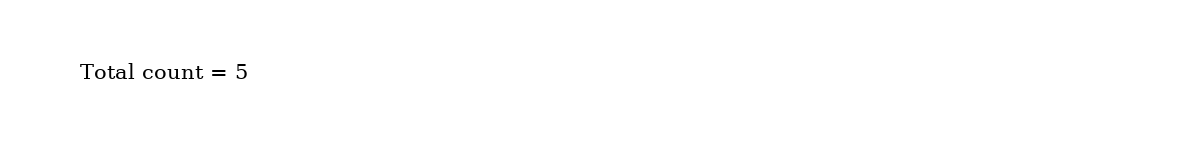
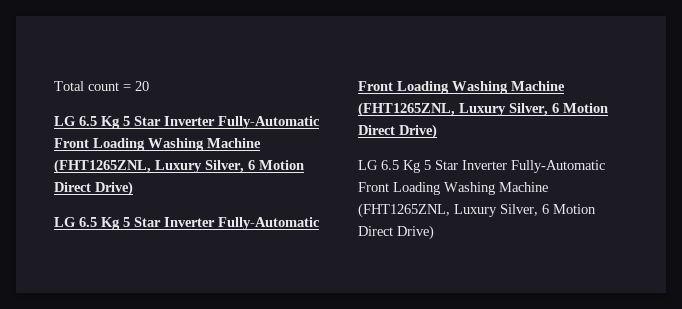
[234,64,248,79] 5 -> [135,81,149,91] [54,116,320,129] [54,138,261,151] [54,159,304,174] [54,181,133,196] [54,217,320,230] [358,81,565,94] [358,102,608,117] [358,124,437,139] [358,160,605,173] [358,182,548,195] [358,203,596,218] [358,225,434,240] 20 // LG 6.5 Kg 5 Star Inverter Fully-Automatic Front Loading Washing Machine (FHT1265ZNL, Luxury Silver, 6 Motion Direct Drive) // LG 6.5 Kg 5 Star Inverter Fully-Automatic Front Loading Washing Machine (FHT1265ZNL, Luxury Silver, 6 Motion Direct Drive) // LG 6.5 Kg 5 Star Inverter Fully-Automatic Front Loading Washing Machine (FHT1265ZNL, Luxury Silver, 6 Motion Direct Drive)

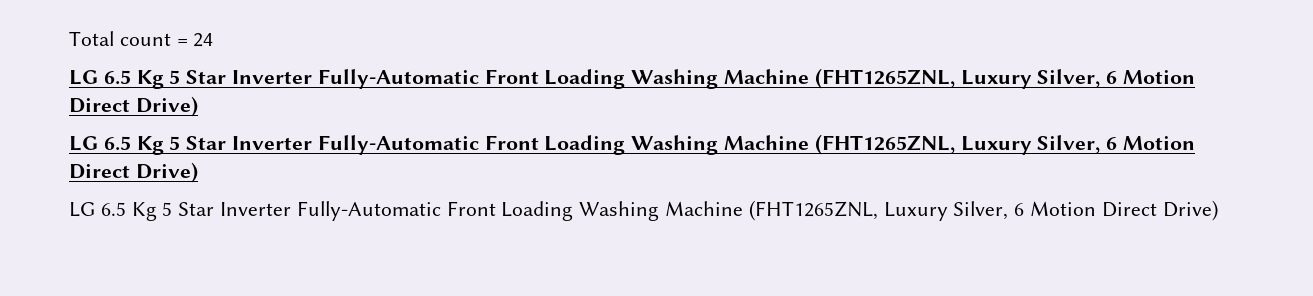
[135,81,149,91] 20 -> [193,33,214,47] 24

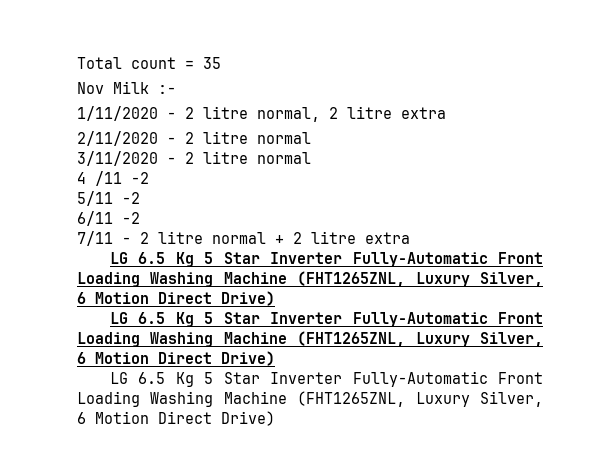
[193,33,214,47] 24 -> [203,57,221,69] [77,81,176,94] [77,106,446,122] [77,131,311,146] [77,151,311,166] [77,171,149,186] [77,191,140,206] [77,211,140,226] [77,231,410,246] 35 // Nov Milk :- // 1/11/2020 - 2 litre normal, 2 litre extra // 2/11/2020 - 2 litre normal // 3/11/2020 - 2 litre normal // 4 /11 -2 // 5/11 -2 // 6/11 -2 // 7/11 - 2 litre normal + 2 litre extra

